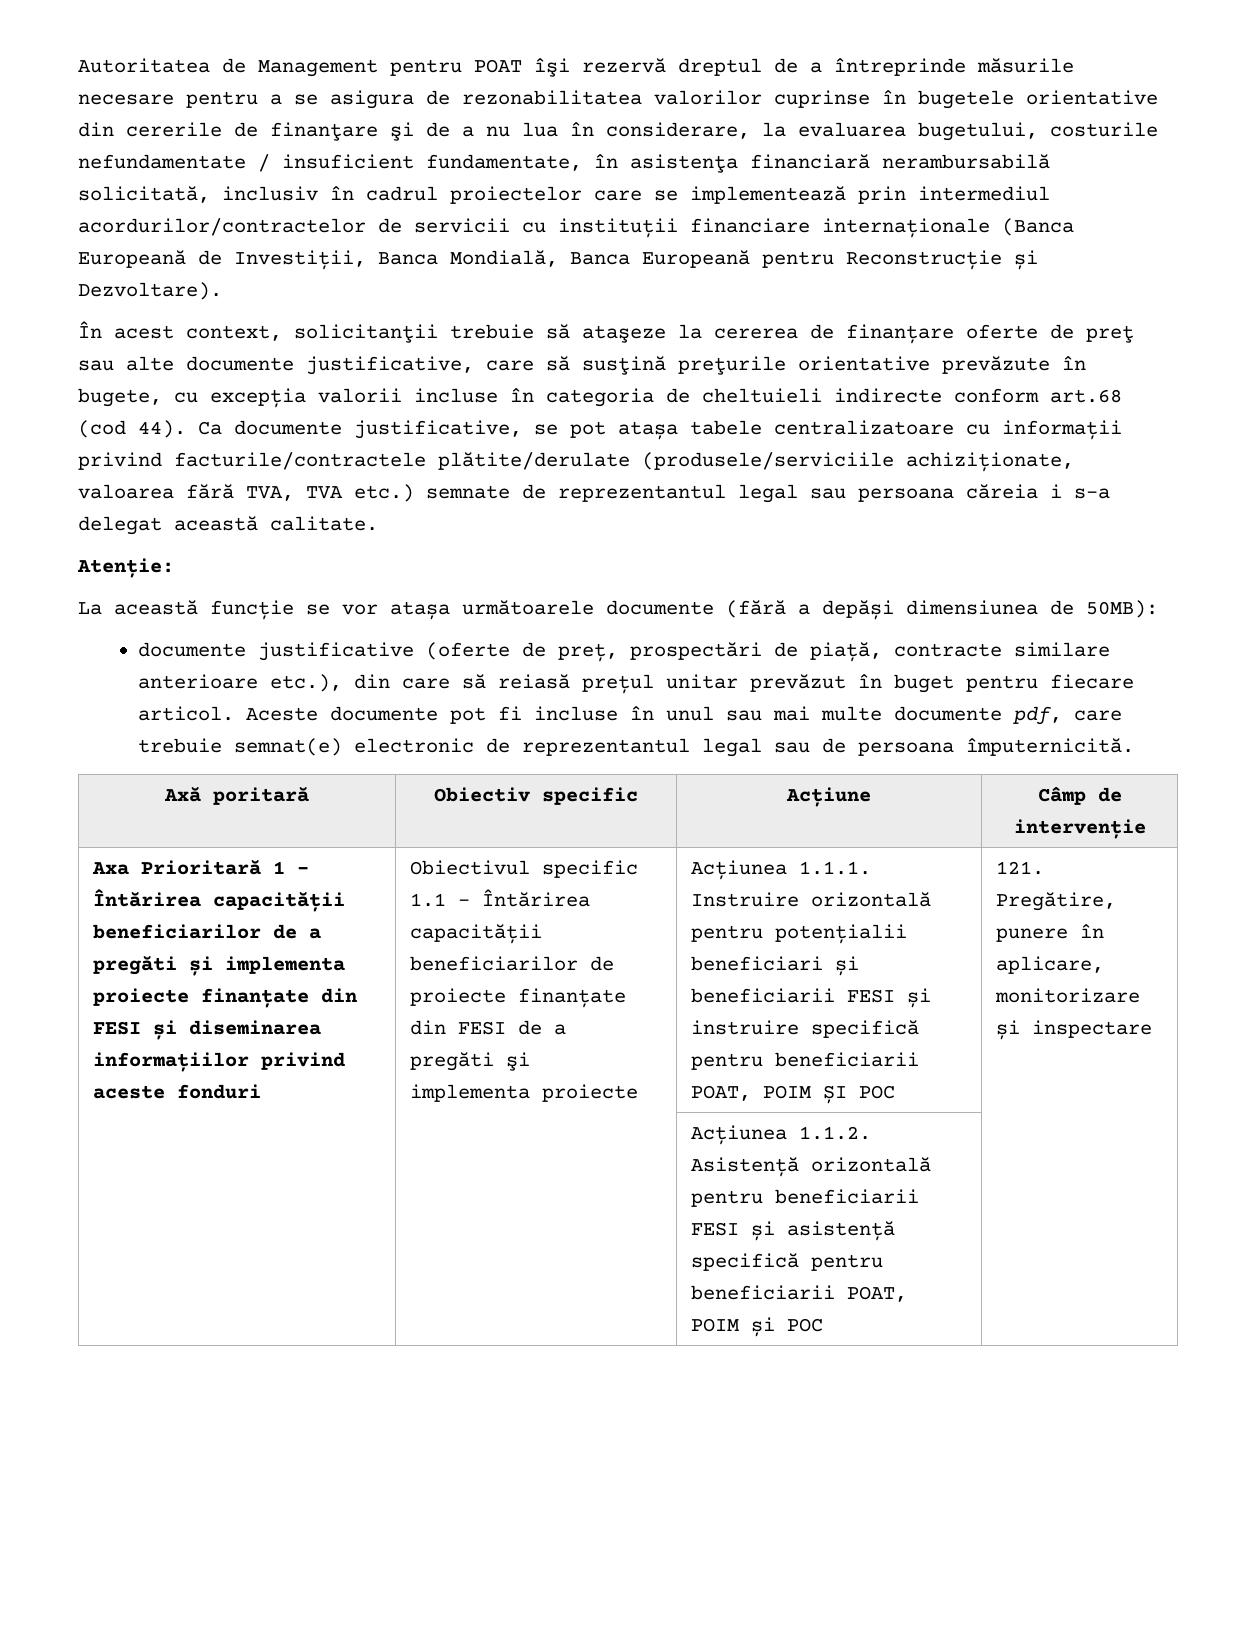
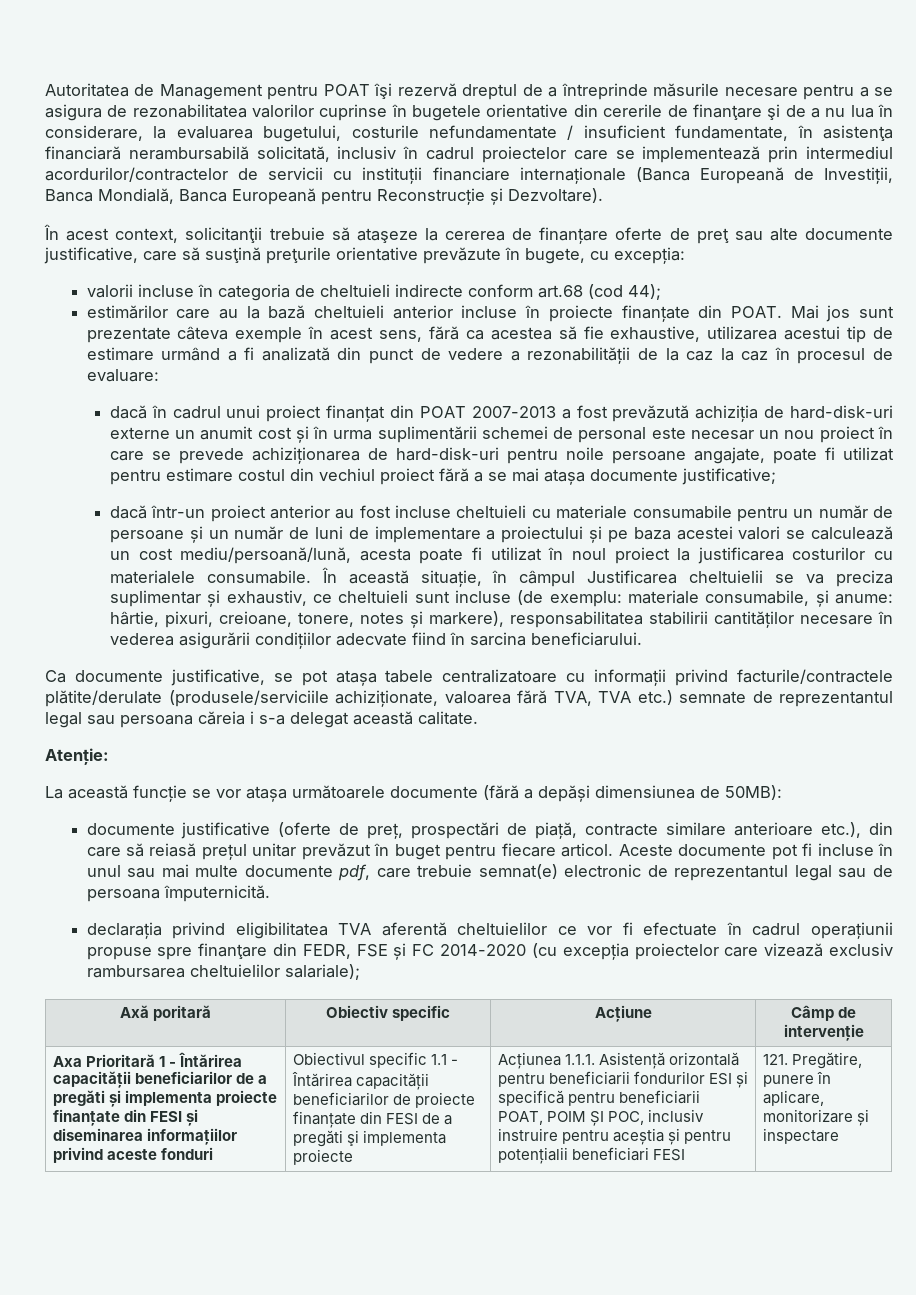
[210,388,306,408] excepția -> [614,247,685,264] excepția: //
[138,420,186,438] 44). -> [627,284,661,300] [86,305,894,322] [86,326,894,343] [86,347,894,364] [86,369,159,382] [109,405,894,422] [109,426,894,443] [109,447,894,464] [109,468,776,485] [109,505,894,522] [109,526,894,543] [109,547,893,564] [109,567,893,587] [109,590,893,607] [109,611,893,628] [109,632,642,649] 44); // estimărilor care au la bază cheltuieli anterior incluse în proiecte finanțate din POAT. Mai jos sunt prezentate câteva exemple în acest sens, fără ca acestea să fie exhaustive, utilizarea acestui tip de estimare urmând a fi analizată din punct de vedere a rezonabilității de la caz la caz în procesul de evaluare: // dacă în cadrul unui proiect finanțat din POAT 2007-2013 a fost prevăzută achiziția de hard-disk-uri externe un anumit cost și în urma suplimentării schemei de personal este necesar un nou proiect în care se prevede achiziționarea de hard-disk-uri pentru noile persoane angajate, poate fi utilizat pentru estimare costul din vechiul proiect fără a se mai atașa documente justificative; // dacă într-un proiect anterior au fost incluse cheltuieli cu materiale consumabile pentru un număr de persoane și un număr de luni de implementare a proiectului și pe baza acestei valori se calculează un cost mediu/persoană/lună, acesta poate fi utilizat în noul proiect la justificarea costurilor cu materialele consumabile. În această situație, în câmpul Justificarea cheltuielii se va preciza suplimentar și exhaustiv, ce cheltuieli sunt incluse (de exemplu: materiale consumabile, și anume: hârtie, pixuri, creioane, tonere, notes și markere), responsabilitatea stabilirii cantităților necesare în vederea asigurării condițiilor adecvate fiind în sarcina beneficiarului. //
(1135, 747) none -> [86,922,893,939] [86,943,894,960] [86,964,360,980] // declarația privind eligibilitatea TVA aferentă cheltuielilor ce vor fi efectuate în cadrul operațiunii propuse spre finanţare din FEDR, FSE și FC 2014-2020 (cu excepția proiectelor care vizează exclusiv rambursarea cheltuielilor salariale);
[691,892,932,907] [691,924,908,944] [691,956,860,976] [691,988,932,1008] [691,1020,800,1035] Instruire orizontală pentru potențialii beneficiari și beneficiarii FESI și instruire -> [598,1052,739,1069] [497,1071,748,1088] Asistență orizontală pentru beneficiarii fondurilor ESI și
[859,1085,896,1099] POC -> [607,1109,704,1125] [497,1128,731,1145] [497,1147,685,1164] POC, inclusiv instruire pentru aceștia și pentru potențialii beneficiari FESI
[691,1125,872,1145] [691,1157,932,1177] [691,1189,920,1207] [691,1221,896,1241] [691,1253,884,1271] [691,1285,908,1302] [691,1317,824,1337] // | | Acțiunea 1.1.2. Asistență orizontală pentru beneficiarii FESI și asistență specifică pentru beneficiarii POAT, POIM și POC | -> (839, 1136) none

